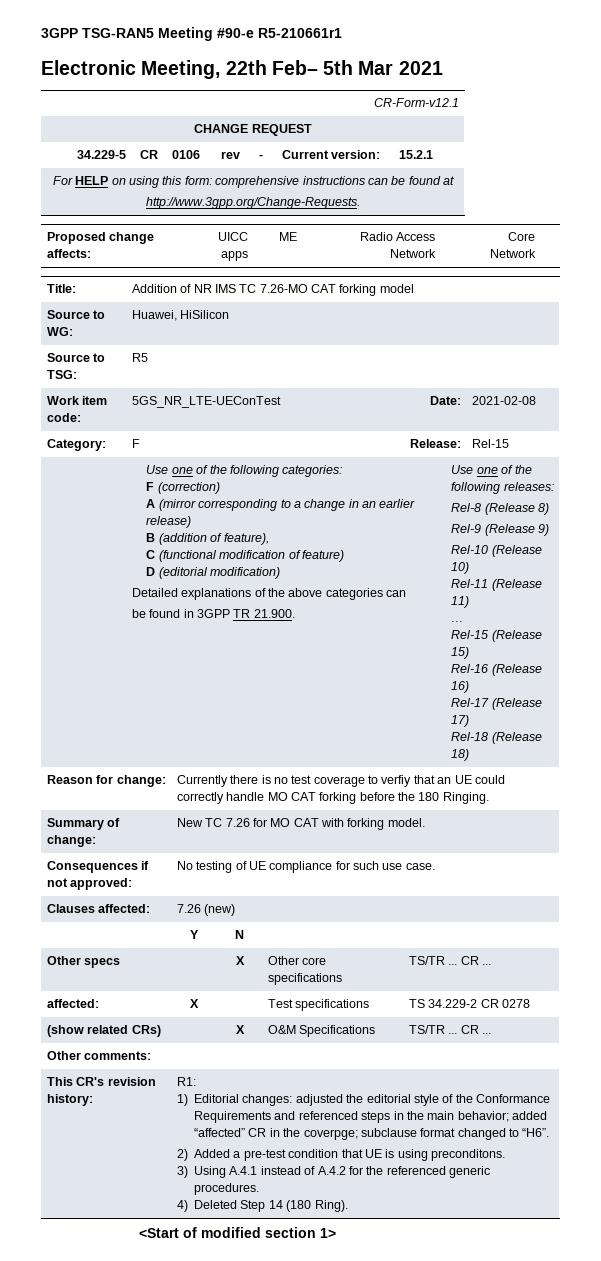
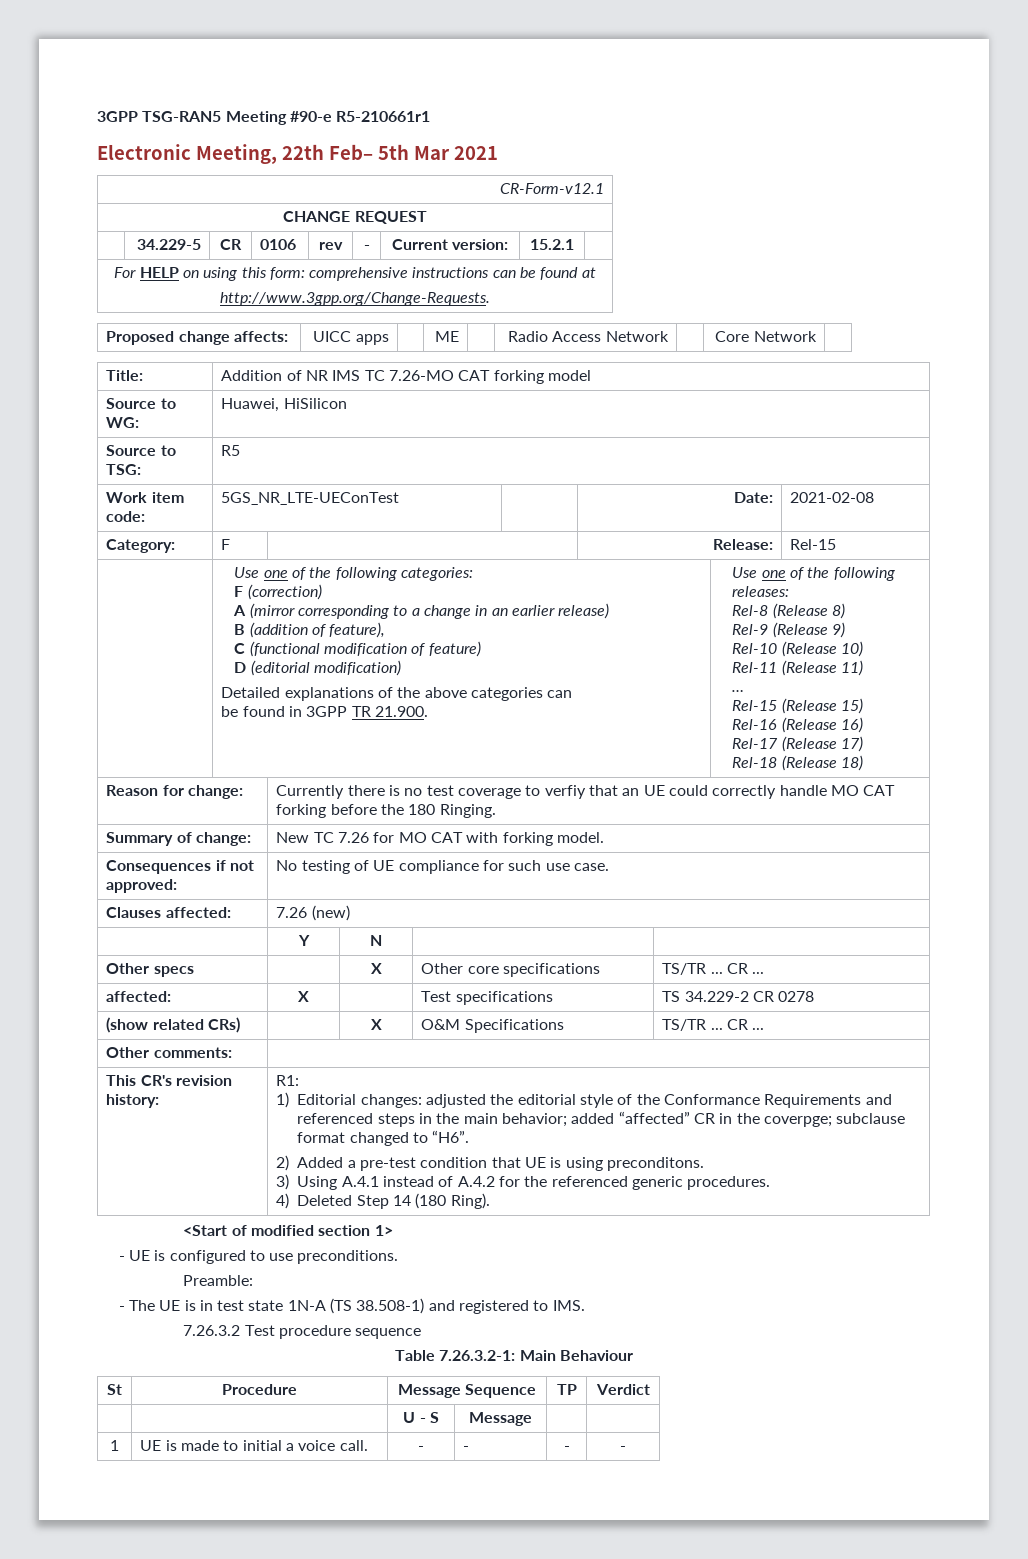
(336, 1233) none -> [118,1250,399,1264] [183,1275,254,1286] [118,1298,585,1314] [183,1325,422,1339] [395,1350,633,1361] [107,1384,122,1395] [222,1384,297,1395] [397,1384,537,1398] [556,1384,577,1395] [595,1384,650,1395] [403,1412,439,1423] [469,1412,532,1426] [110,1440,119,1451] [140,1440,368,1451] [418,1446,424,1451] [463,1446,470,1451] [563,1446,570,1451] [620,1446,626,1451] // - UE is configured to use preconditions. // Preamble: // - The UE is in test state 1N-A (TS 38.508-1) and registered to IMS. // 7.26.3.2 Test procedure sequence // Table 7.26.3.2-1: Main Behaviour // St | Procedure | Message Sequence | TP | Verdict // | | U - S | Message | | // 1 | UE is made to initial a voice call. | - | - | - | -

